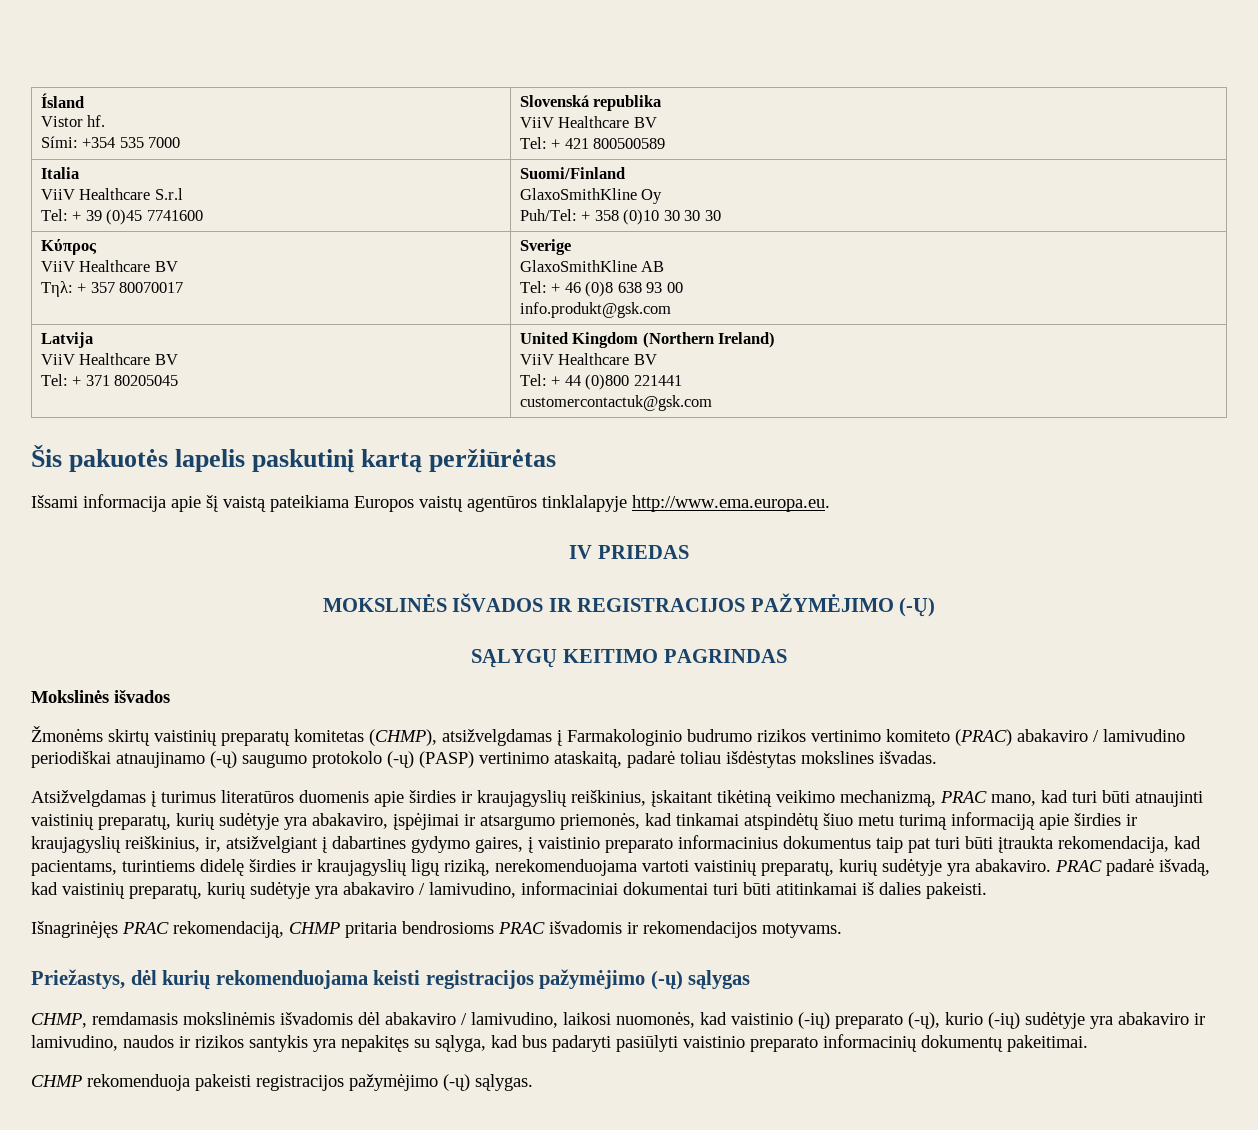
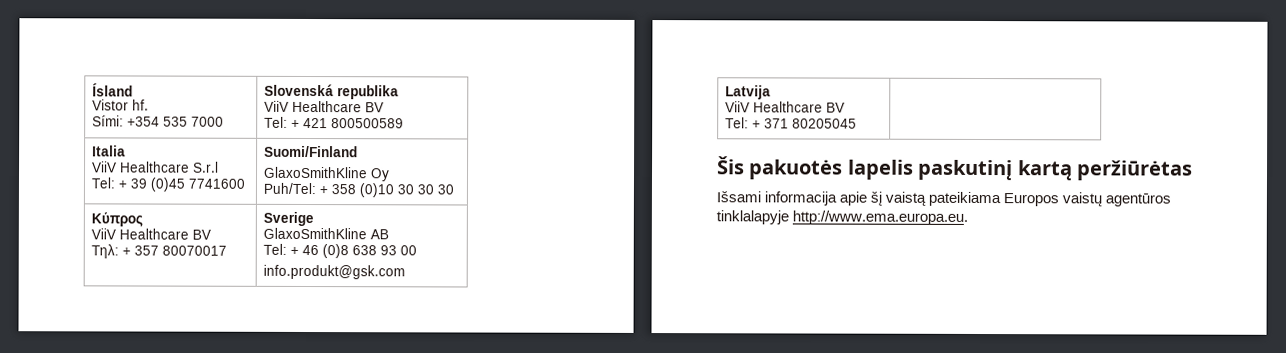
[519,332,776,348] [519,353,657,365] [519,374,682,390] [519,395,712,411] United Kingdom (Northern Ireland) // ViiV Healthcare BV // Tel: + 44 (0)800 221441 // customercontactuk@gsk.com -> (857, 123) none
[569,545,689,559] [322,593,936,617] [471,649,787,668] [31,690,170,703] [31,726,1185,746] [31,750,937,768] [31,789,1203,807] [31,812,1137,830] [31,835,1201,853] [31,858,1210,876] [31,881,987,899] [31,920,842,938] [31,969,751,990] [31,1011,1205,1029] [31,1034,1088,1052] [31,1073,533,1091] // IV PRIEDAS // MOKSLINĖS IŠVADOS IR REGISTRACIJOS PAŽYMĖJIMO (-Ų) // SĄLYGŲ KEITIMO PAGRINDAS // Mokslinės išvados // Žmonėms skirtų vaistinių preparatų komitetas (CHMP), atsižvelgdamas į Farmakologinio budrumo rizikos vertinimo komiteto (PRAC) abakaviro / lamivudino periodiškai atnaujinamo (-ų) saugumo protokolo (-ų) (PASP) vertinimo ataskaitą, padarė toliau išdėstytas mokslines išvadas. // Atsižvelgdamas į turimus literatūros duomenis apie širdies ir kraujagyslių reiškinius, įskaitant tikėtiną veikimo mechanizmą, PRAC mano, kad turi būti atnaujinti vaistinių preparatų, kurių sudėtyje yra abakaviro, įspėjimai ir atsargumo priemonės, kad tinkamai atspindėtų šiuo metu turimą informaciją apie širdies ir kraujagyslių reiškinius, ir, atsižvelgiant į dabartines gydymo gaires, į vaistinio preparato informacinius dokumentus taip pat turi būti įtraukta rekomendacija, kad pacientams, turintiems didelę širdies ir kraujagyslių ligų riziką, nerekomenduojama vartoti vaistinių preparatų, kurių sudėtyje yra abakaviro. PRAC padarė išvadą, kad vaistinių preparatų, kurių sudėtyje yra abakaviro / lamivudino, informaciniai dokumentai turi būti atitinkamai iš dalies pakeisti. // Išnagrinėjęs PRAC rekomendaciją, CHMP pritaria bendrosioms PRAC išvadomis ir rekomendacijos motyvams. // Priežastys, dėl kurių rekomenduojama keisti registracijos pažymėjimo (-ų) sąlygas // CHMP, remdamasis mokslinėmis išvadomis dėl abakaviro / lamivudino, laikosi nuomonės, kad vaistinio (-ių) preparato (-ų), kurio (-ių) sudėtyje yra abakaviro ir lamivudino, naudos ir rizikos santykis yra nepakitęs su sąlyga, kad bus padaryti pasiūlyti vaistinio preparato informacinių dokumentų pakeitimai. // CHMP rekomenduoja pakeisti registracijos pažymėjimo (-ų) sąlygas. -> (969, 217) none

